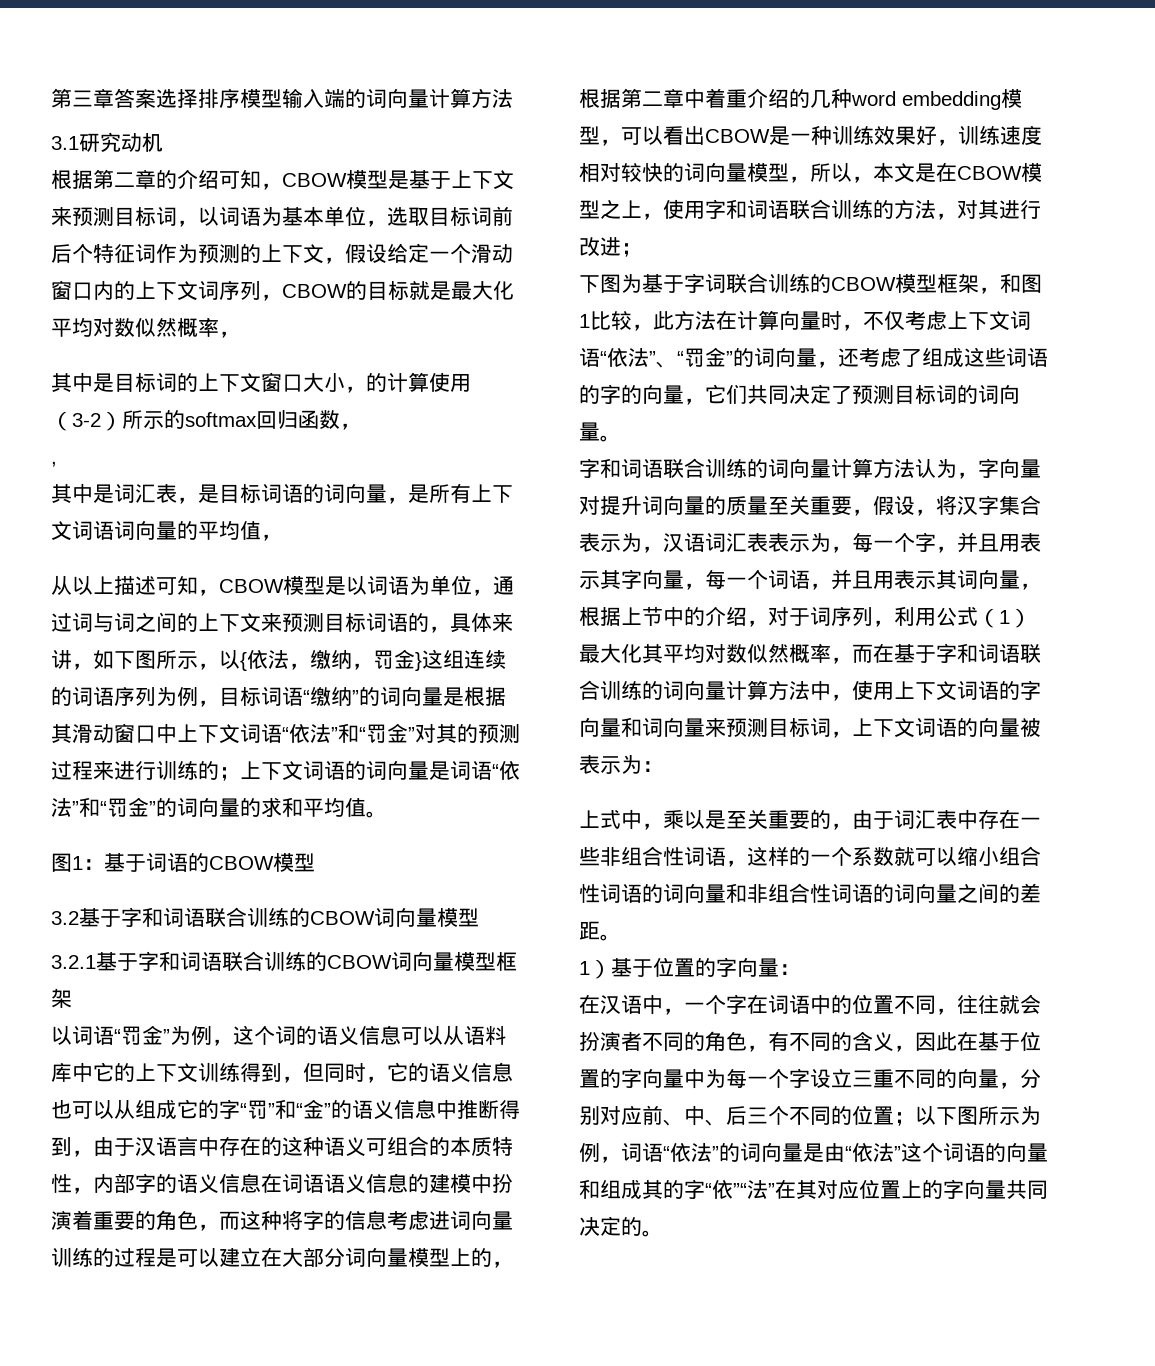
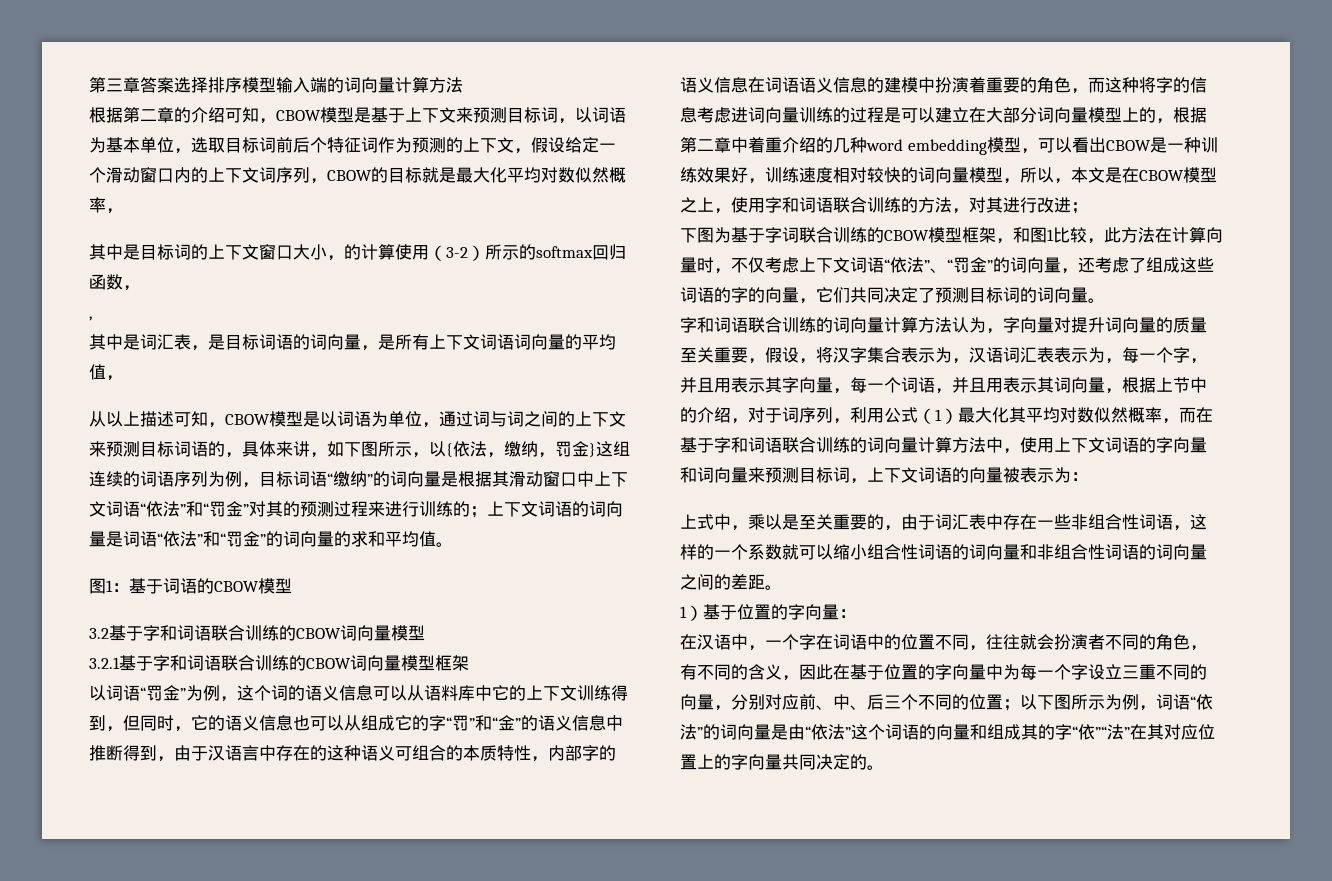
[51,132,163,152] // 3.1研究动机 -> (463, 85) none

